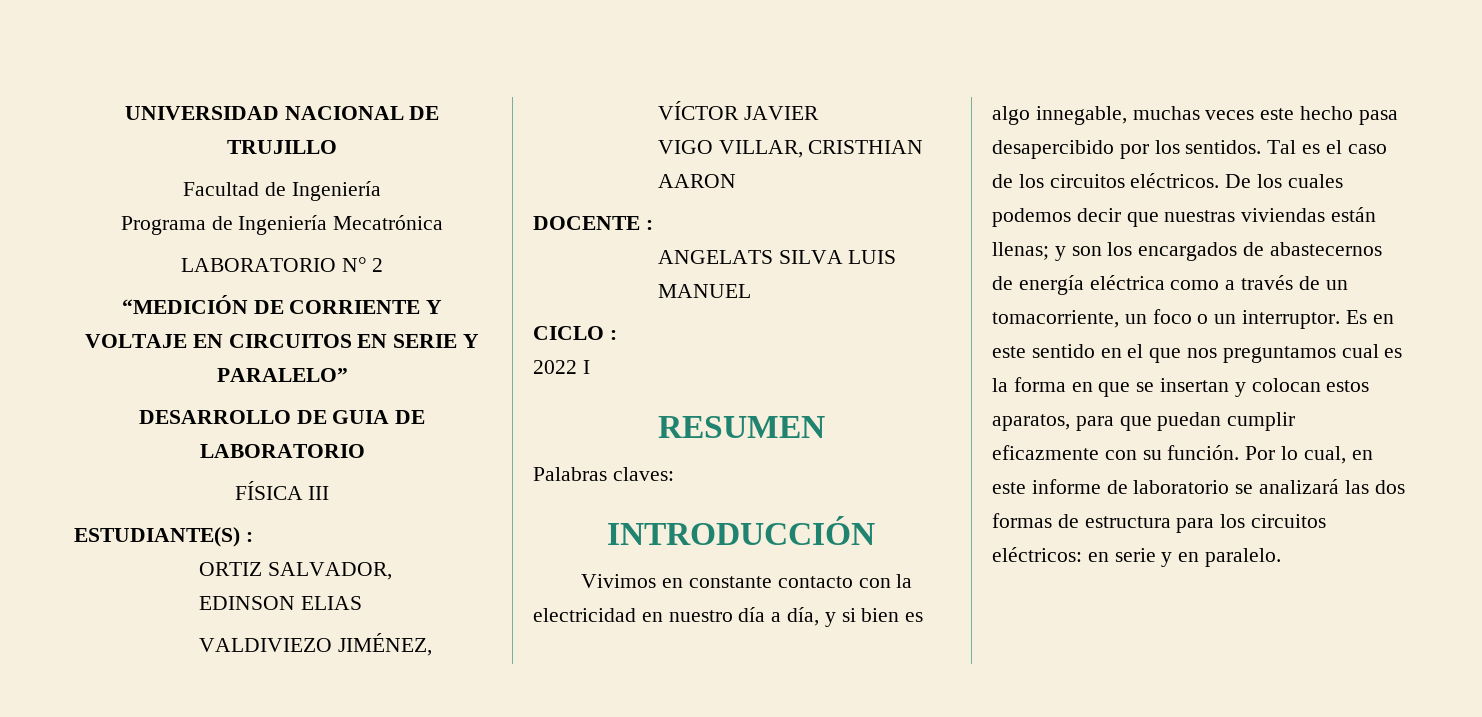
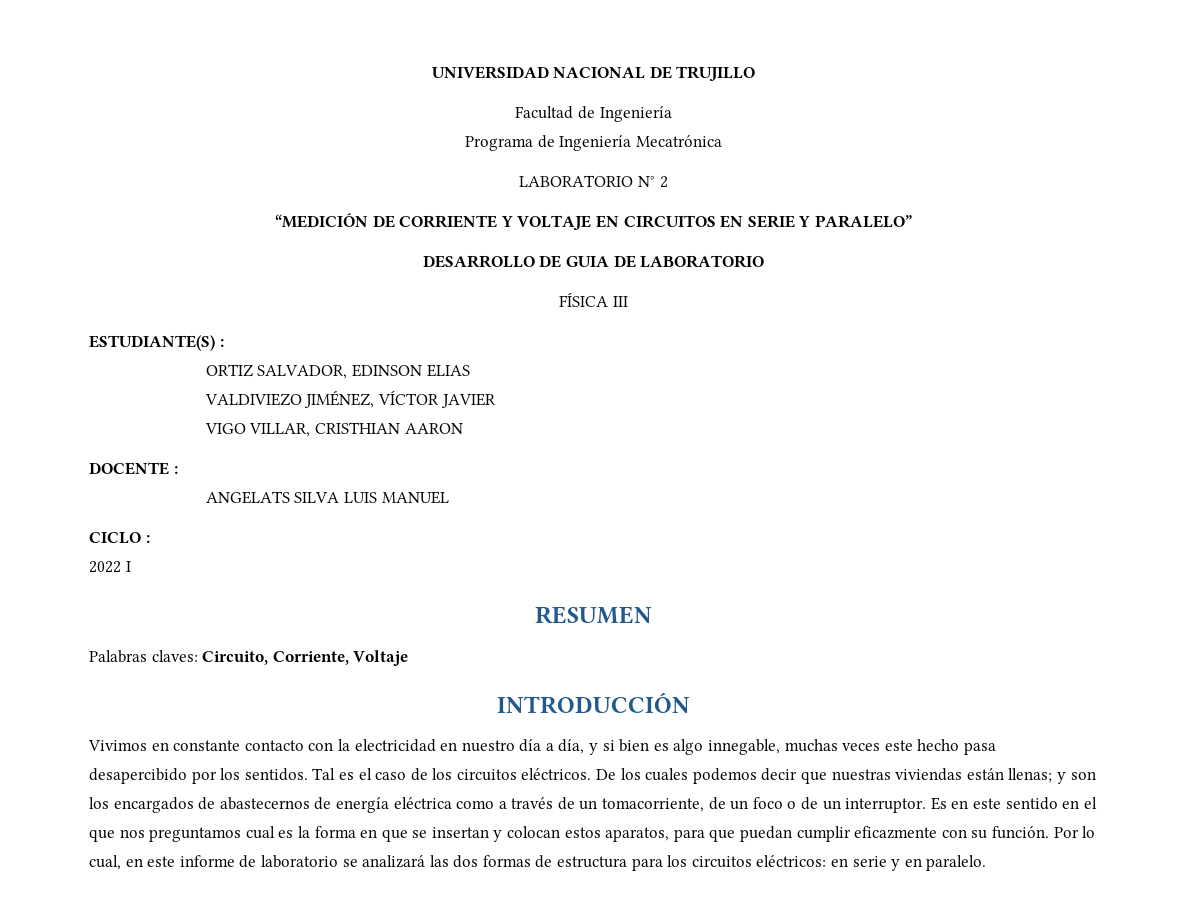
(674, 474) none -> [202,650,409,666] Circuito, Corriente, Voltaje
(1119, 319) none -> [708,797,726,810] de
(1209, 319) none -> [801,797,819,810] de

